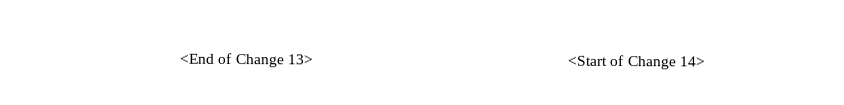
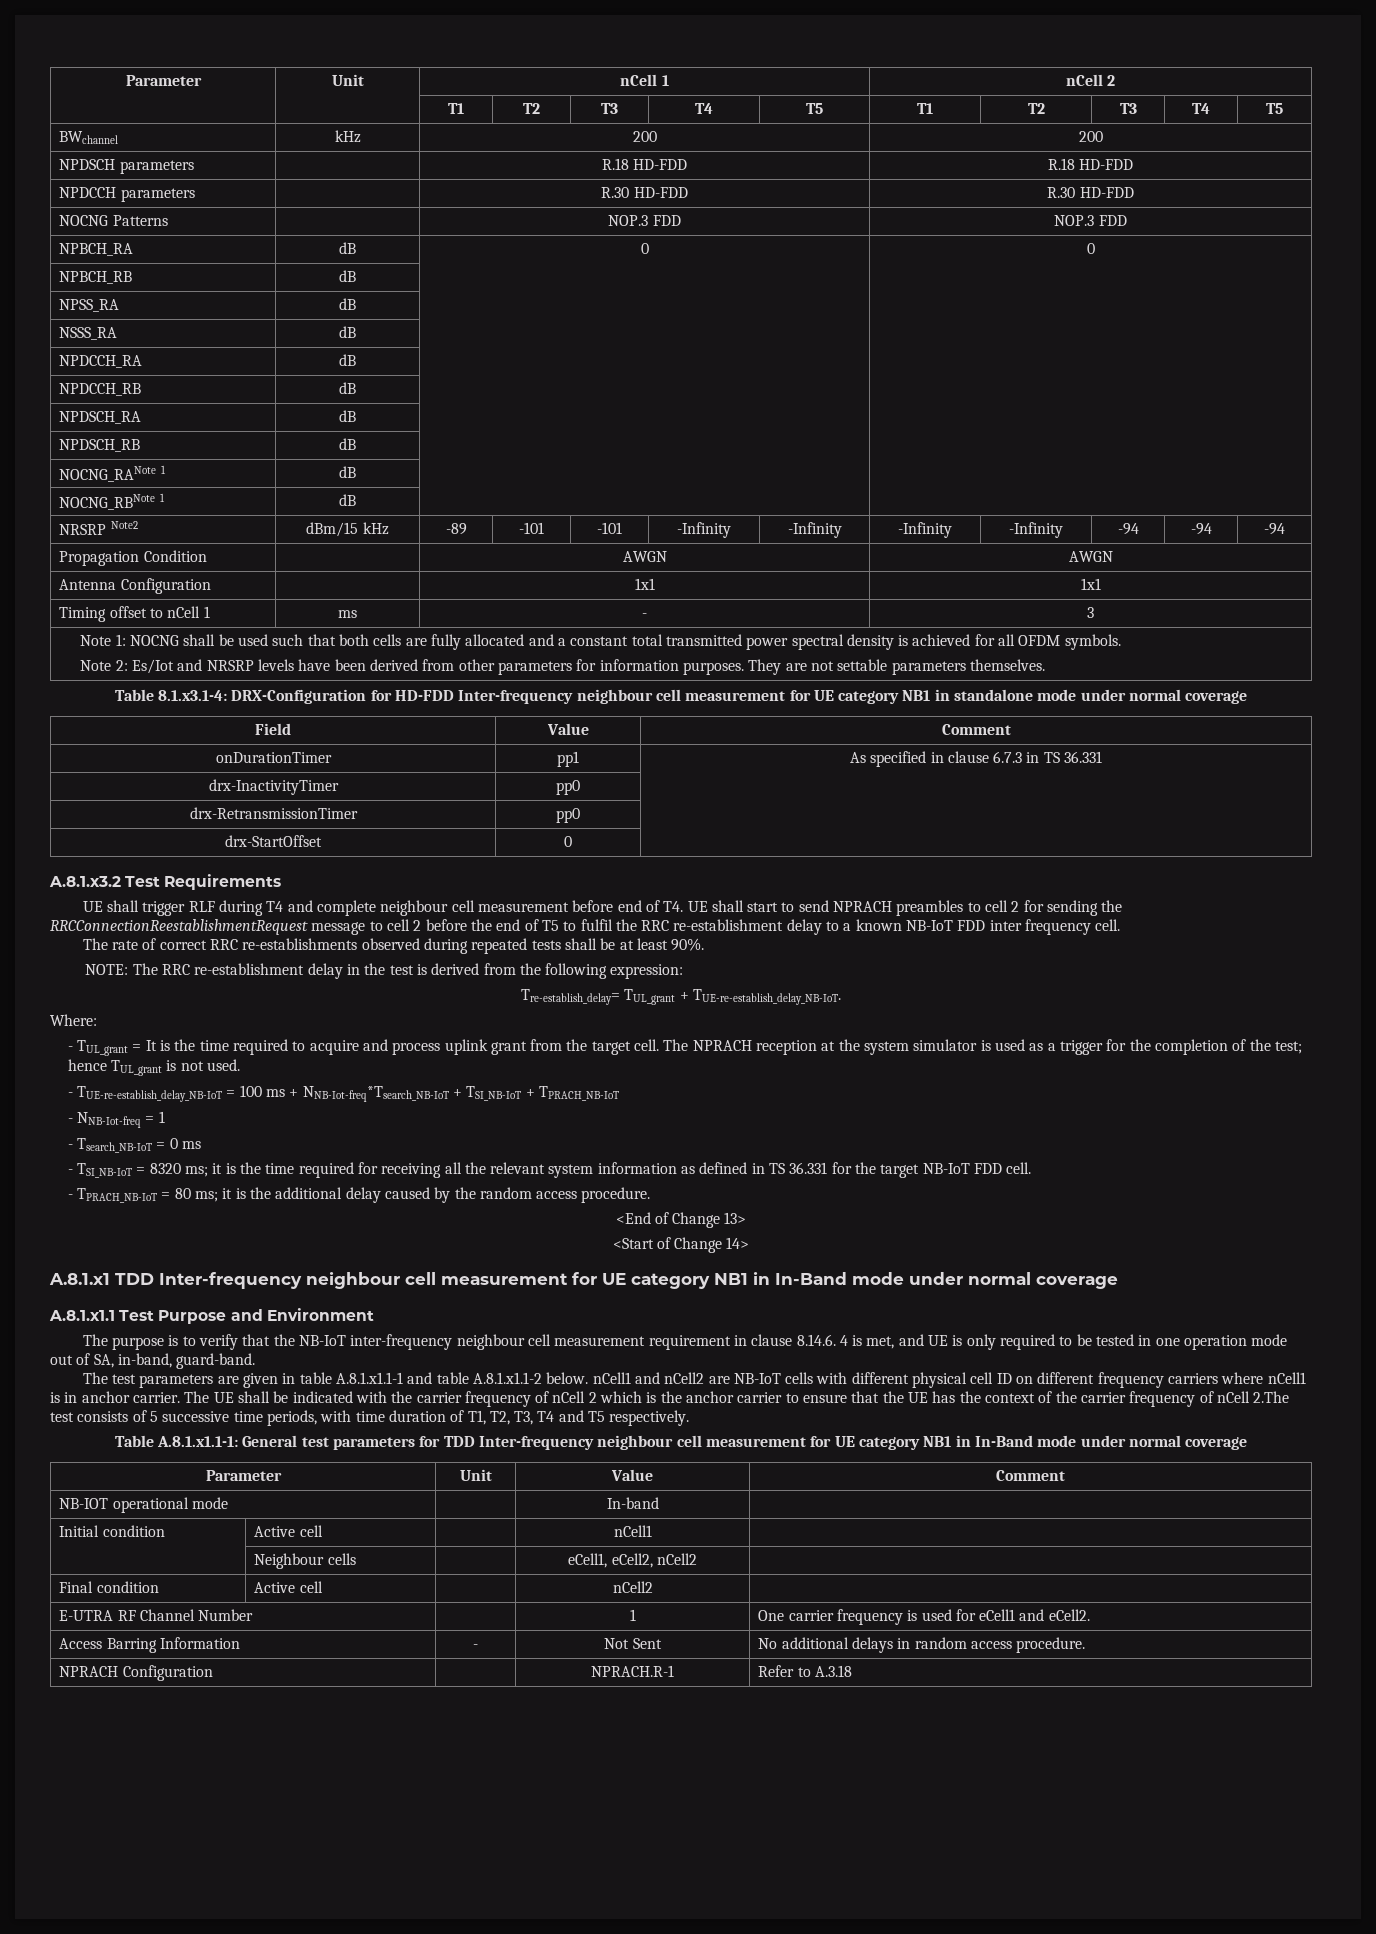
(179, 58) none -> [125,75,202,86] [331,74,364,86] [620,74,669,86] [1065,74,1116,86] [448,103,464,114] [523,103,540,114] [601,103,618,114] [695,103,713,114] [806,103,823,114] [917,103,933,114] [1027,103,1045,114] [1119,103,1137,114] [1192,103,1210,114] [1266,103,1283,114] [59,131,119,144] [334,130,361,143] [632,131,657,142] [1078,131,1103,142] [59,159,194,174] [601,158,688,170] [1047,158,1134,170] [59,187,195,202] [601,187,688,198] [1047,187,1134,198] [59,215,168,226] [608,215,681,226] [1054,215,1127,226] [59,243,134,256] [339,242,356,254] [640,243,649,254] [1086,243,1095,254] [59,271,133,284] [339,270,356,282] [59,299,120,312] [339,298,356,310] [59,327,118,340] [339,326,356,338] [59,355,143,368] [339,354,356,366] [59,383,142,396] [339,382,356,394] [59,411,142,424] [339,410,356,422] [59,439,141,452] [339,438,356,450] [59,465,166,482] [339,466,356,478] [59,493,165,510] [339,494,356,506] [59,521,138,535] [306,522,389,537] [445,523,467,535] [519,522,544,534] [597,522,622,534] [677,522,731,538] [787,522,842,538] [898,522,952,538] [1009,522,1063,538] [1117,523,1139,535] [1190,523,1212,535] [1264,523,1285,535] [59,550,207,566] [622,551,667,562] [1068,551,1113,562] [59,578,211,594] [634,578,655,590] [1080,578,1101,590] [59,606,210,622] [338,610,357,618] [642,613,647,618] [1087,607,1094,618] [80,634,1121,650] [80,659,1045,675] [114,689,1248,704] [255,723,291,735] [546,723,589,735] [941,724,1011,735] [215,752,332,763] [557,751,579,767] [849,751,1103,767] [208,779,339,795] [556,780,580,795] [189,807,358,819] [556,808,580,823] [225,835,322,847] [564,836,572,847] [49,874,282,890] [82,900,1123,916] [50,919,1121,935] [82,938,705,954] [85,963,684,979] [521,989,841,1005] [50,1014,97,1026] [67,1039,1302,1056] [67,1059,240,1076] [67,1085,619,1102] [67,1111,165,1128] [67,1138,201,1153] [67,1162,1032,1178] [67,1187,651,1203] Parameter | Unit | nCell 1 | nCell 2 // | | T1 | T2 | T3 | T4 | T5 | T1 | T2 | T3 | T4 | T5 // BWchannel | kHz | 200 | 200 // NPDSCH parameters | | R.18 HD-FDD | R.18 HD-FDD // NPDCCH parameters | | R.30 HD-FDD | R.30 HD-FDD // NOCNG Patterns | | NOP.3 FDD | NOP.3 FDD // NPBCH_RA | dB | 0 | 0 // NPBCH_RB | dB | | // NPSS_RA | dB | | // NSSS_RA | dB | | // NPDCCH_RA | dB | | // NPDCCH_RB | dB | | // NPDSCH_RA | dB | | // NPDSCH_RB | dB | | // NOCNG_RANote 1 | dB | | // NOCNG_RBNote 1 | dB | | // NRSRP Note2 | dBm/15 kHz | -89 | -101 | -101 | -Infinity | -Infinity | -Infinity | -Infinity | -94 | -94 | -94 // Propagation Condition | | AWGN | AWGN // Antenna Configuration | | 1x1 | 1x1 // Timing offset to nCell 1 | ms | - | 3 // Note 1: NOCNG shall be used such that both cells are fully allocated and a constant total transmitted power spectral density is achieved for all OFDM symbols. // Note 2: Es/Iot and NRSRP levels have been derived from other parameters for information purposes. They are not settable parameters themselves. // Table 8.1.x3.1-4: DRX-Configuration for HD-FDD Inter-frequency neighbour cell measurement for UE category NB1 in standalone mode under normal coverage // Field | Value | Comment // onDurationTimer | pp1 | As specified in clause 6.7.3 in TS 36.331 // drx-InactivityTimer | pp0 | // drx-RetransmissionTimer | pp0 | // drx-StartOffset | 0 | // A.8.1.x3.2 Test Requirements // UE shall trigger RLF during T4 and complete neighbour cell measurement before end of T4. UE shall start to send NPRACH preambles to cell 2 for sending the RRCConnectionReestablishmentRequest message to cell 2 before the end of T5 to fulfil the RRC re-establishment delay to a known NB-IoT FDD inter frequency cell. // The rate of correct RRC re-establishments observed during repeated tests shall be at least 90%. // NOTE: The RRC re-establishment delay in the test is derived from the following expression: // Tre-establish_delay= TUL_grant + TUE-re-establish_delay_NB-IoT. // Where: // - TUL_grant = It is the time required to acquire and process uplink grant from the target cell. The NPRACH reception at the system simulator is used as a trigger for the completion of the test; hence TUL_grant is not used. // - TUE-re-establish_delay_NB-IoT = 100 ms + NNB-Iot-freq*Tsearch_NB-IoT + TSI_NB-IoT + TPRACH_NB-IoT // - NNB-Iot-freq = 1 // - Tsearch_NB-IoT = 0 ms // - TSI_NB-IoT = 8320 ms; it is the time required for receiving all the relevant system information as defined in TS 36.331 for the target NB-IoT FDD cell. // - TPRACH_NB-IoT = 80 ms; it is the additional delay caused by the random access procedure. //
(705, 61) none -> [49,1272,1118,1289] [49,1308,374,1324] [82,1334,1288,1350] [50,1353,256,1369] [82,1372,1306,1388] [50,1391,1290,1407] [50,1410,690,1426] [114,1435,1248,1450] [205,1470,282,1481] [459,1469,492,1481] [611,1469,653,1481] [996,1470,1065,1481] [59,1497,228,1513] [606,1497,659,1509] [59,1525,165,1537] [254,1525,323,1537] [613,1525,652,1537] [254,1553,356,1569] [568,1553,697,1568] [59,1581,159,1593] [254,1581,323,1593] [612,1581,653,1593] [59,1609,254,1621] [629,1609,636,1621] [758,1609,1090,1625] [59,1637,240,1653] [473,1644,478,1649] [604,1638,662,1649] [758,1637,1086,1653] [59,1665,213,1681] [591,1665,674,1677] [758,1665,852,1677] // A.8.1.x1 TDD Inter-frequency neighbour cell measurement for UE category NB1 in In-Band mode under normal coverage // A.8.1.x1.1 Test Purpose and Environment // The purpose is to verify that the NB-IoT inter-frequency neighbour cell measurement requirement in clause 8.14.6. 4 is met, and UE is only required to be tested in one operation mode out of SA, in-band, guard-band. // The test parameters are given in table A.8.1.x1.1-1 and table A.8.1.x1.1-2 below. nCell1 and nCell2 are NB-IoT cells with different physical cell ID on different frequency carriers where nCell1 is in anchor carrier. The UE shall be indicated with the carrier frequency of nCell 2 which is the anchor carrier to ensure that the UE has the context of the carrier frequency of nCell 2.The test consists of 5 successive time periods, with time duration of T1, T2, T3, T4 and T5 respectively. // Table A.8.1.x1.1-1: General test parameters for TDD Inter-frequency neighbour cell measurement for UE category NB1 in In-Band mode under normal coverage // Parameter | Unit | Value | Comment // NB-IOT operational mode | | In-band | // Initial condition | Active cell | | nCell1 | // | Neighbour cells | | eCell1, eCell2, nCell2 | // Final condition | Active cell | | nCell2 | // E-UTRA RF Channel Number | | 1 | One carrier frequency is used for eCell1 and eCell2. // Access Barring Information | - | Not Sent | No additional delays in random access procedure. // NPRACH Configuration | | NPRACH.R-1 | Refer to A.3.18

